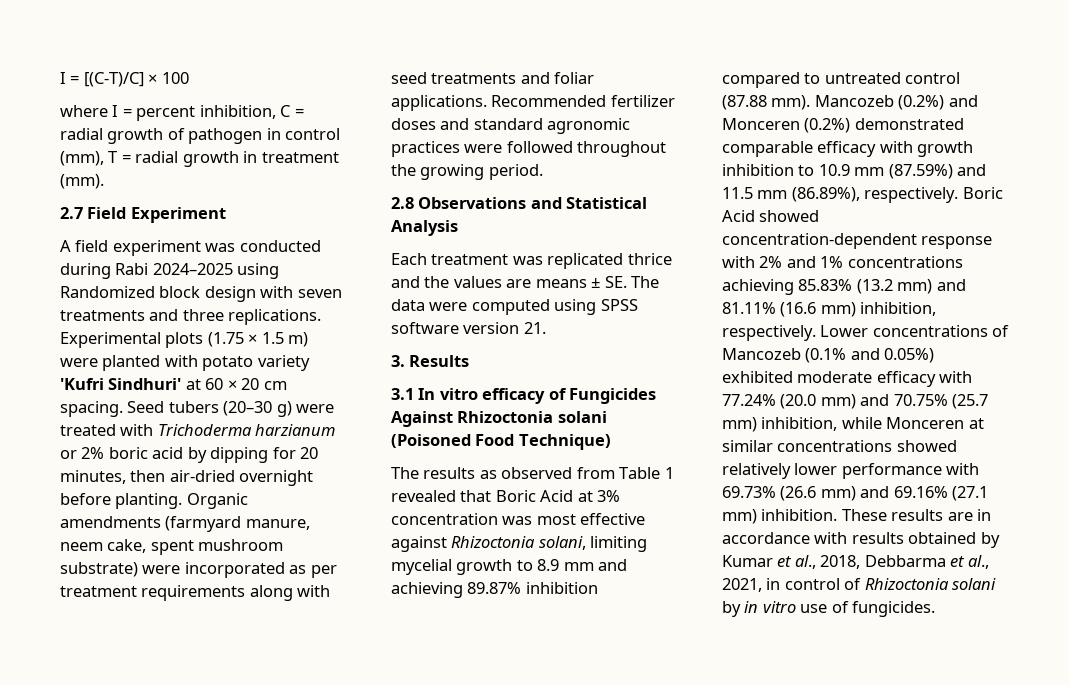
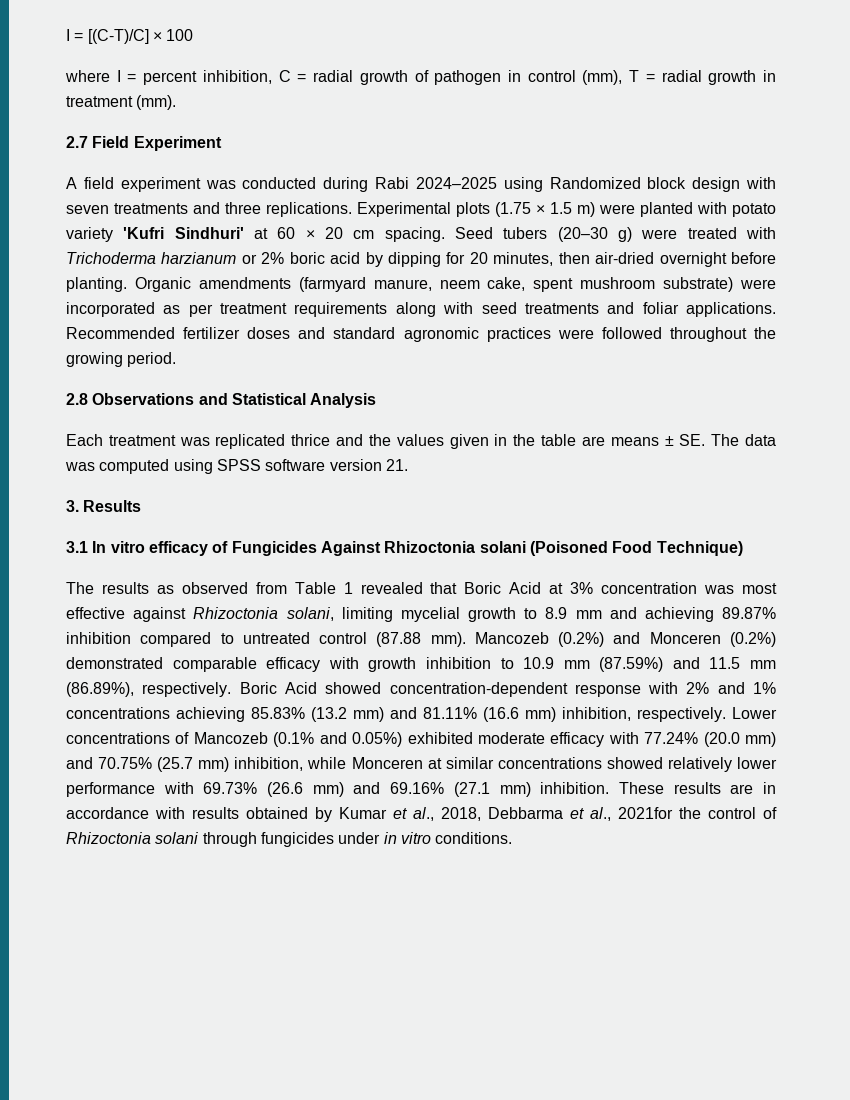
(502, 282) none -> [449,434,577,449] given in the table
[429,302,468,311] were -> [65,462,95,471] was
[722,578,781,592] 2021, in -> [618,807,701,819] 2021for the
[722,601,936,617] by in vitro use of fungicides. -> [202,832,513,847] through fungicides under in vitro conditions.

